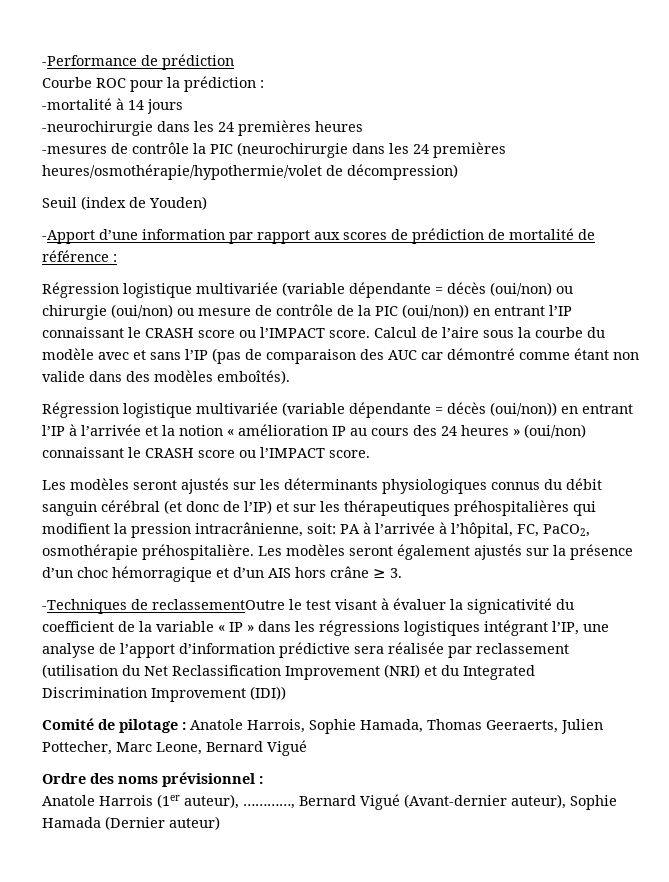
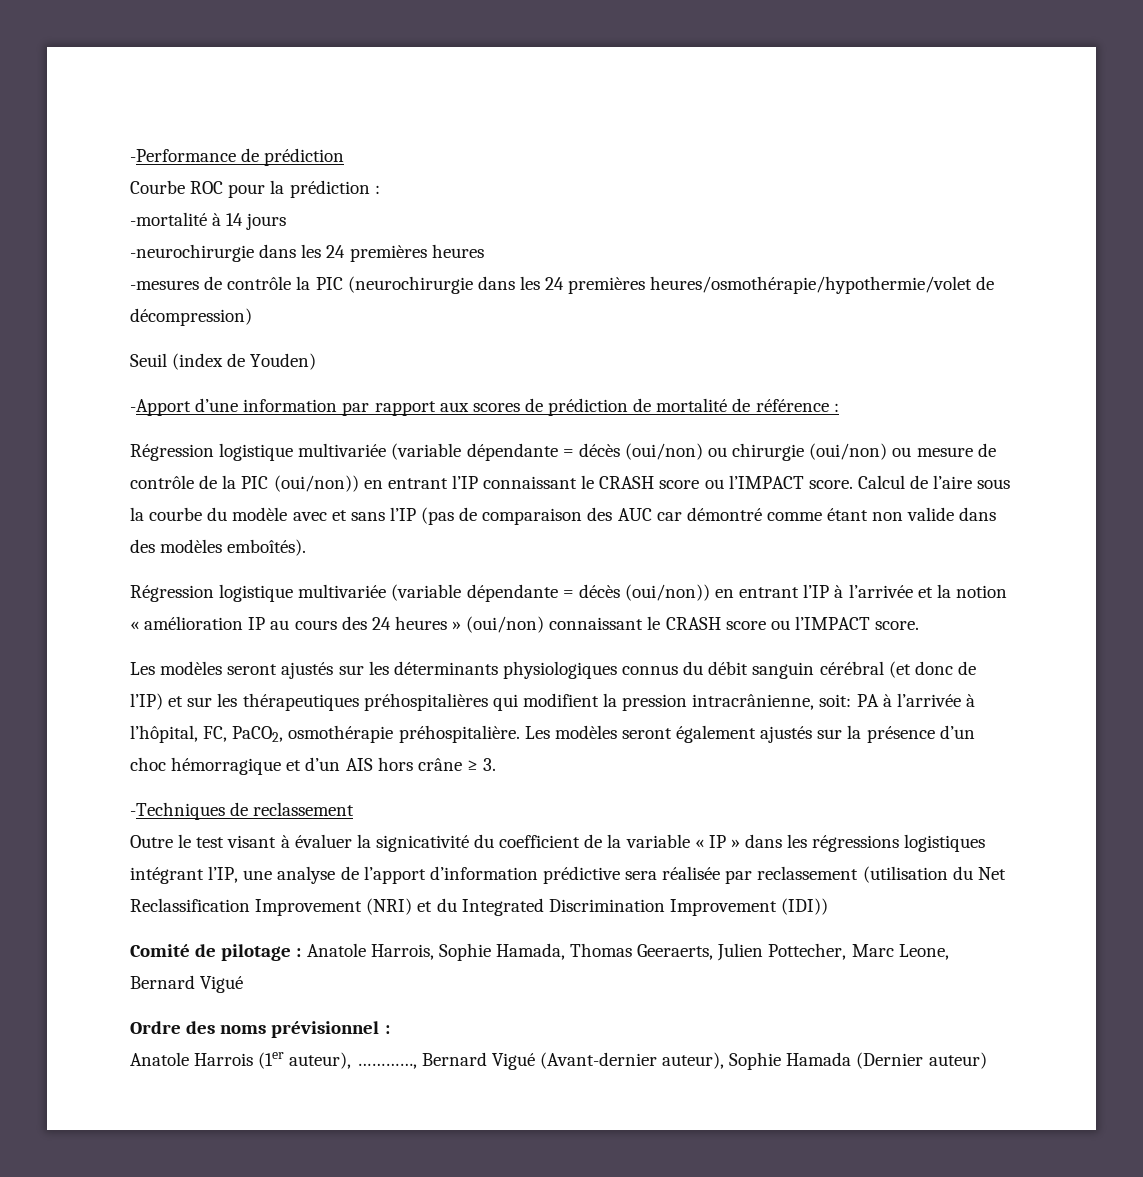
[152,599,285,610] reclassementOutre -> [253,802,355,816] [130,835,173,848] reclassement // Outre

